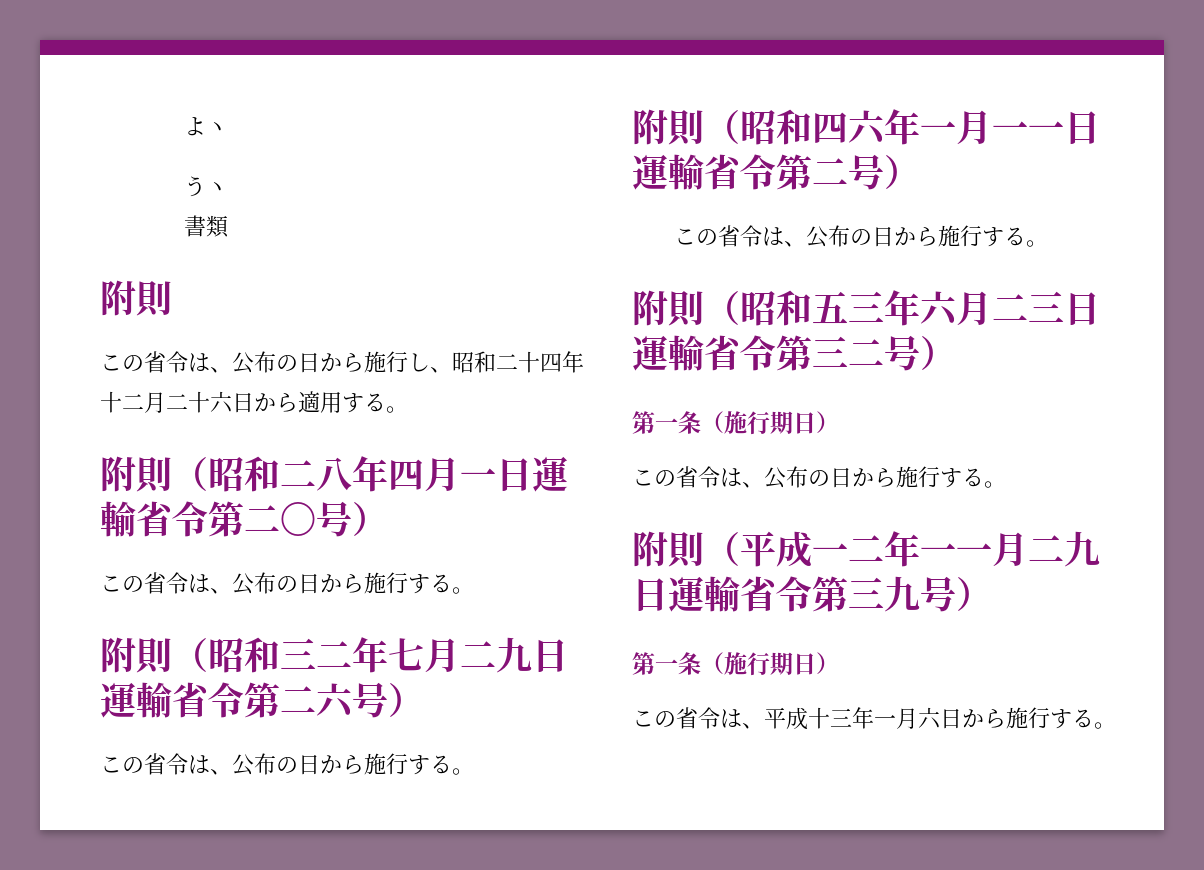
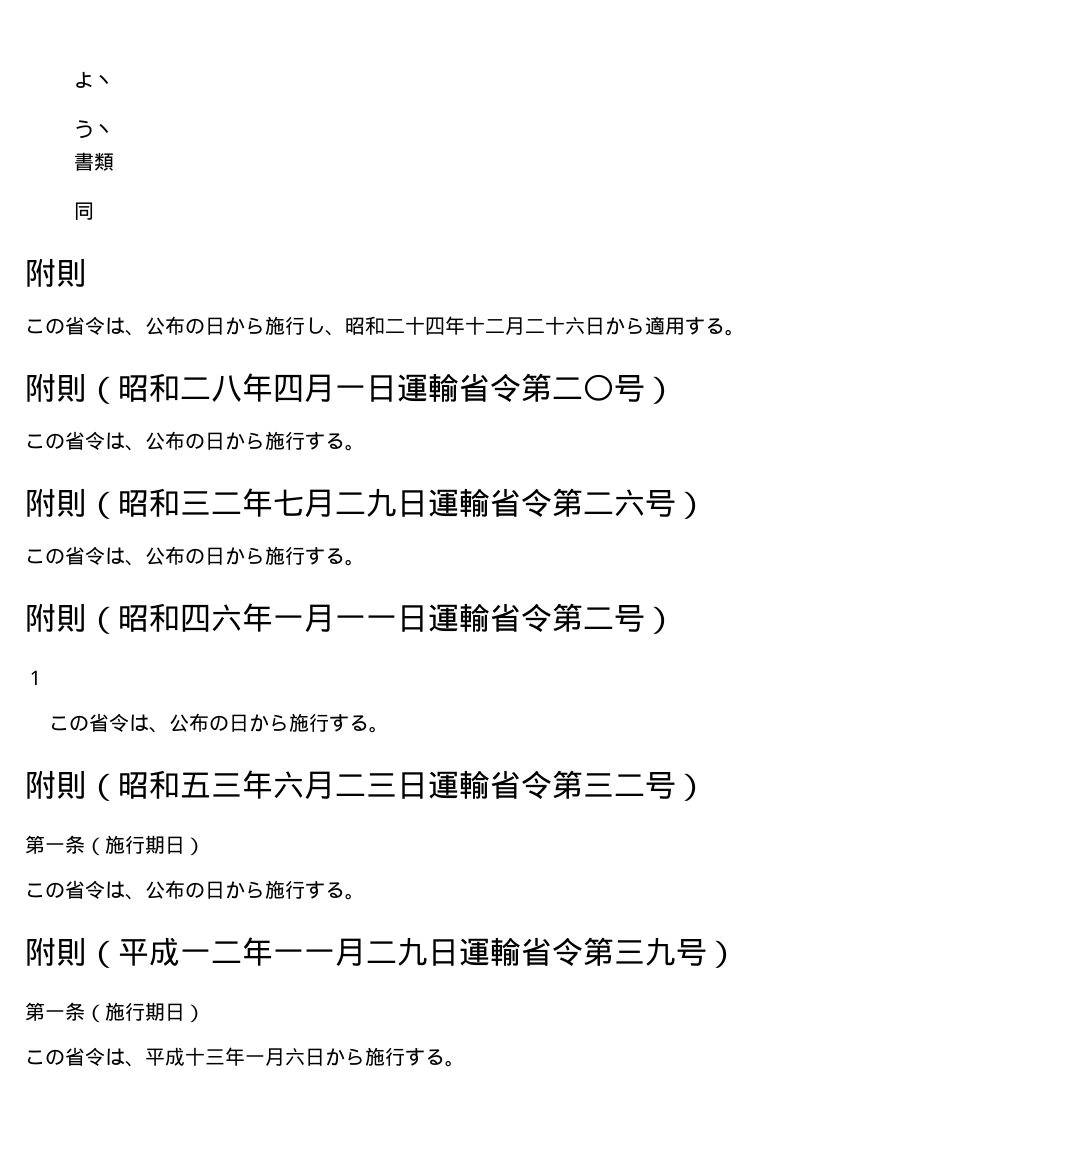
(230, 226) none -> [73,202,94,220] // 同
(920, 171) none -> [25,670,45,685] // １

